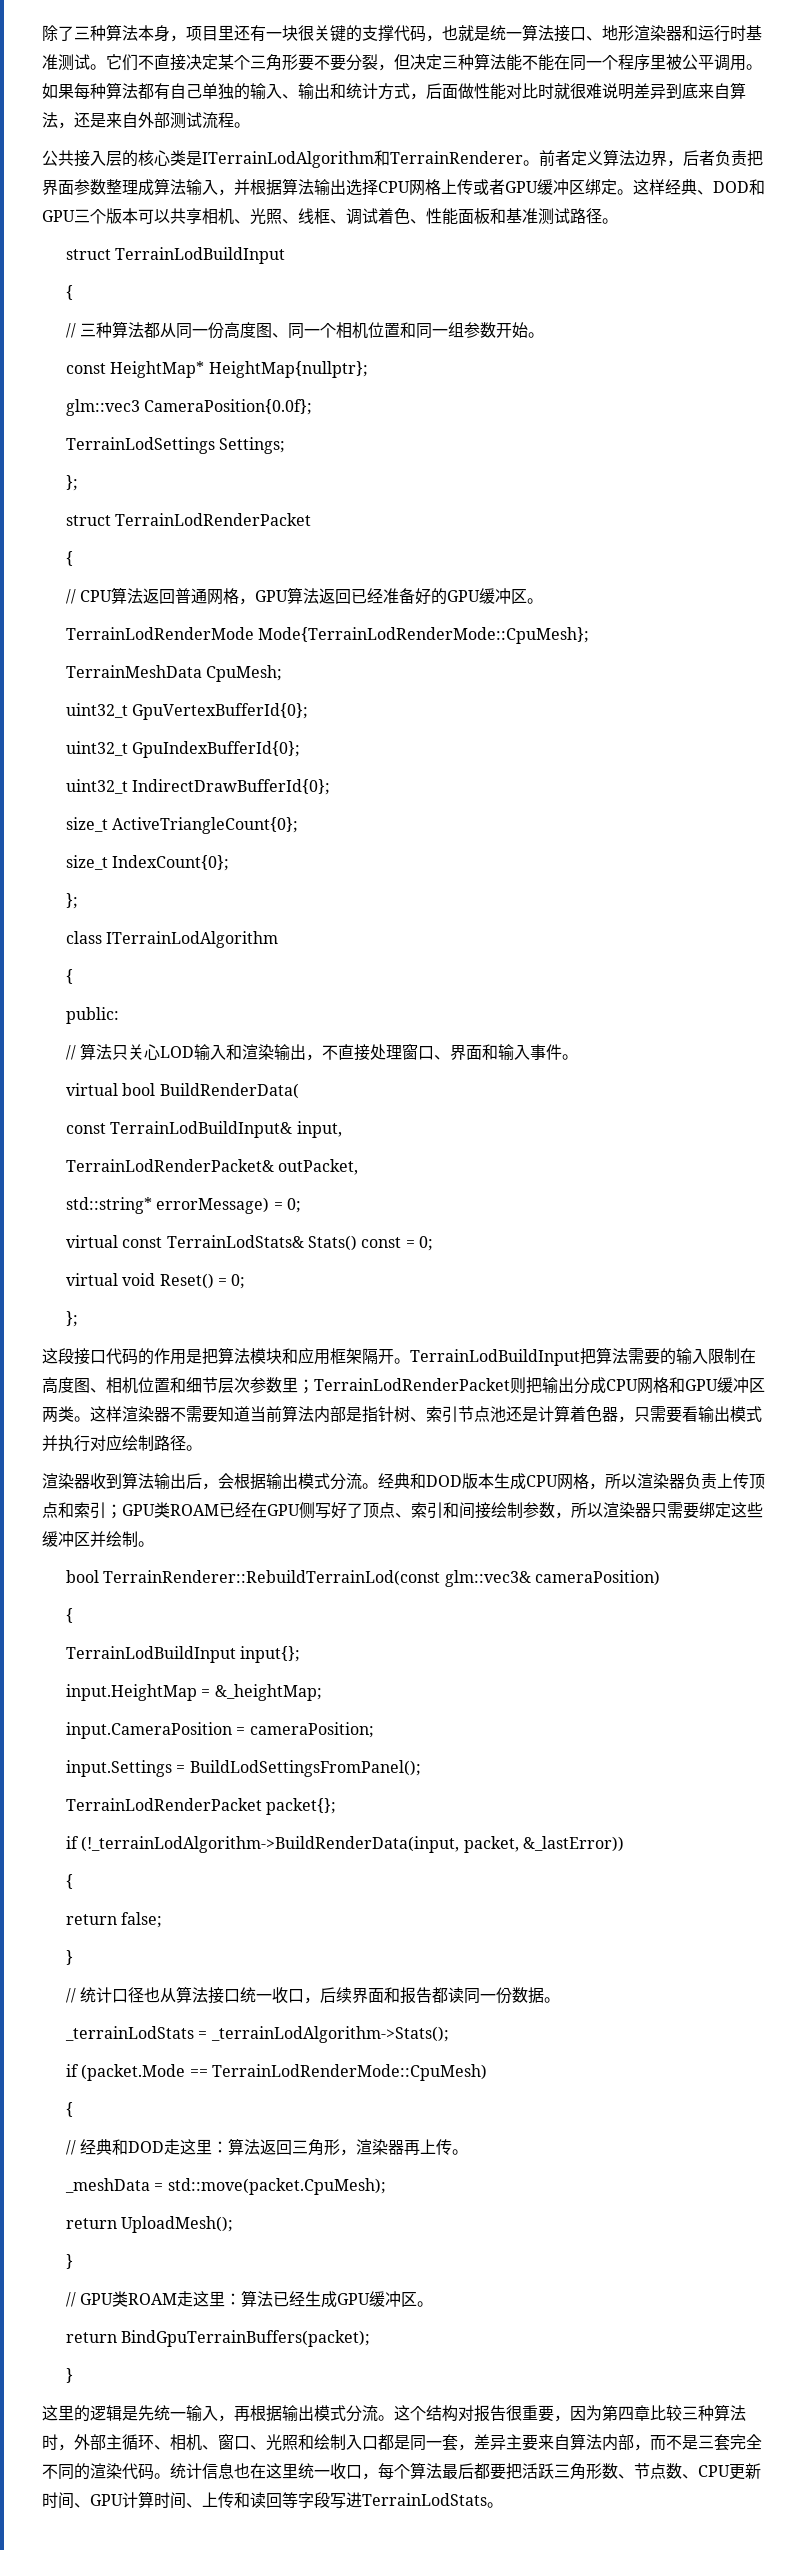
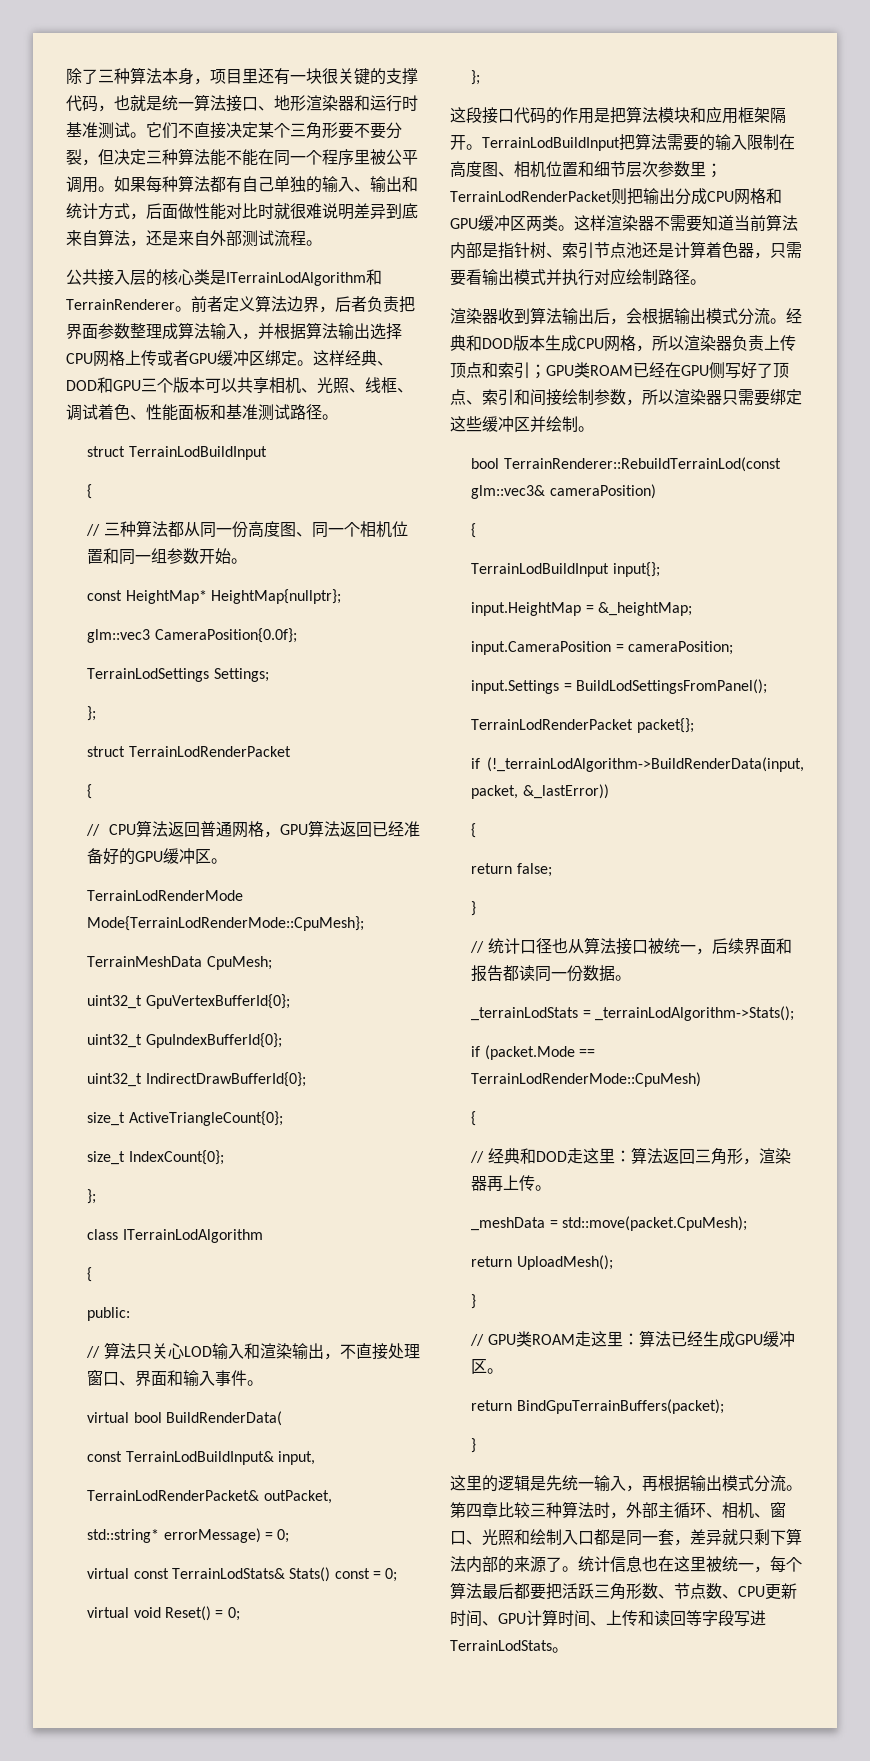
[240,1987,305,2004] 统一收口 -> [647,938,696,954] 被统一
[394,2405,602,2422] 这个结构对报告很重要，因为 -> (802, 1488) none
[506,2433,762,2451] [42,2463,154,2480] 主要来自算法内部，而不是三套完全不同的渲染代码 -> [722,1528,802,1545] [450,1556,562,1573] 就只剩下算法内部的来源了
[298,2463,362,2480] 统一收口 -> [706,1556,754,1572] 被统一

